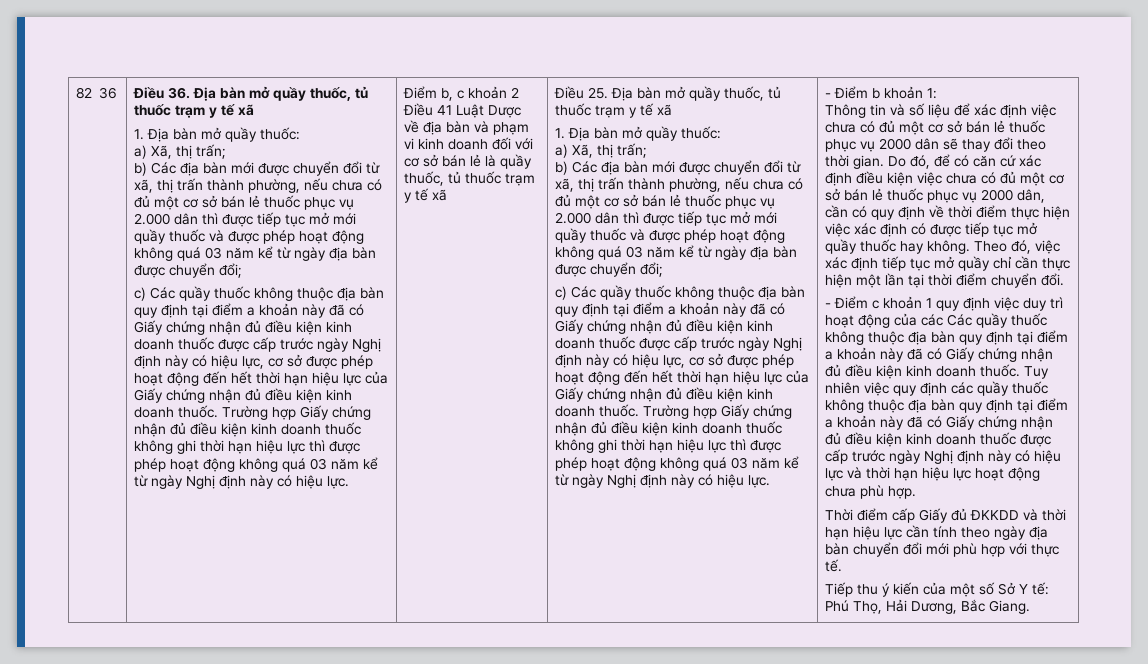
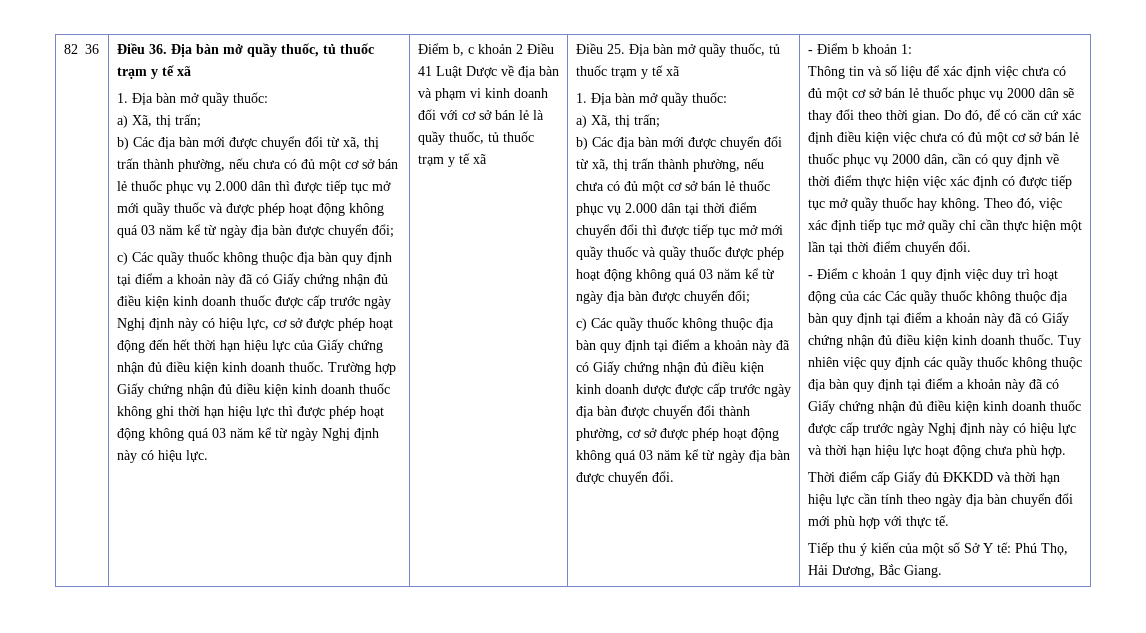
[623,211,778,226] [555,228,646,243] thì được tiếp tục mở mới quầy thuốc và -> [684,202,757,215] [575,224,783,238] [575,246,721,260] tại thời điểm chuyển đổi thì được tiếp tục mở mới quầy thuốc và quầy thuốc
[599,336,803,351] [555,353,795,368] [555,370,810,385] [555,387,774,402] [555,404,793,419] [555,421,783,436] [555,439,782,453] [555,456,800,471] [555,474,771,488] thuốc được cấp trước ngày Nghị định này có hiệu lực, cơ sở được phép hoạt động đến hết thời hạn hiệu lực của Giấy chứng nhận đủ điều kiện kinh doanh thuốc. Trường hợp Giấy chứng nhận đủ điều kiện kinh doanh thuốc không ghi thời hạn hiệu lực thì được phép hoạt động không quá 03 năm kể từ ngày Nghị định này có hiệu lực. -> [642,383,791,397] [575,405,750,419] [575,428,779,441] [575,449,790,463] [575,471,674,485] dược được cấp trước ngày địa bàn được chuyển đổi thành phường, cơ sở được phép hoạt động không quá 03 năm kể từ ngày địa bàn được chuyển đổi.

